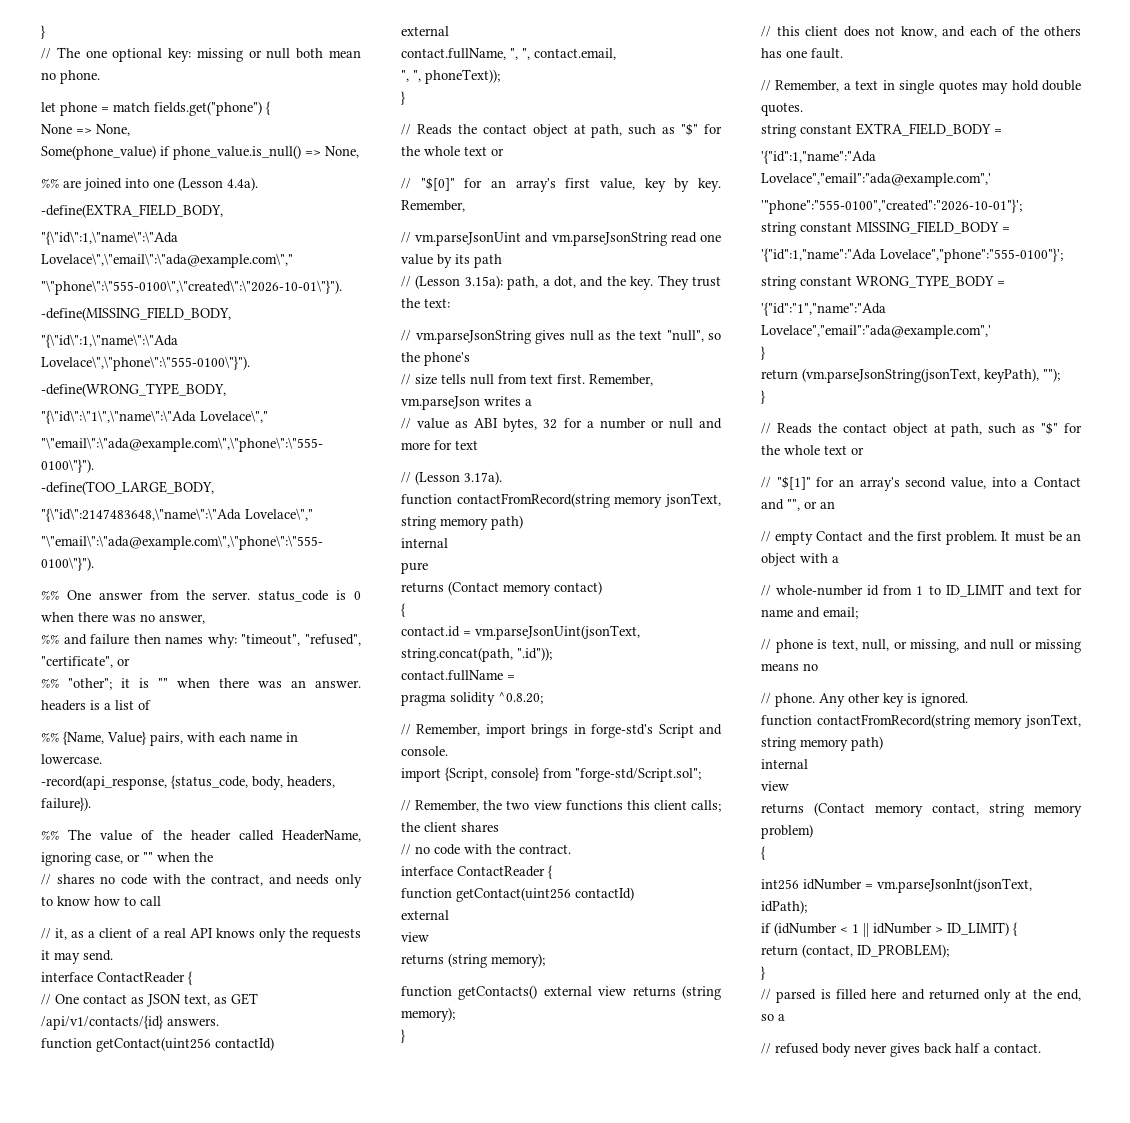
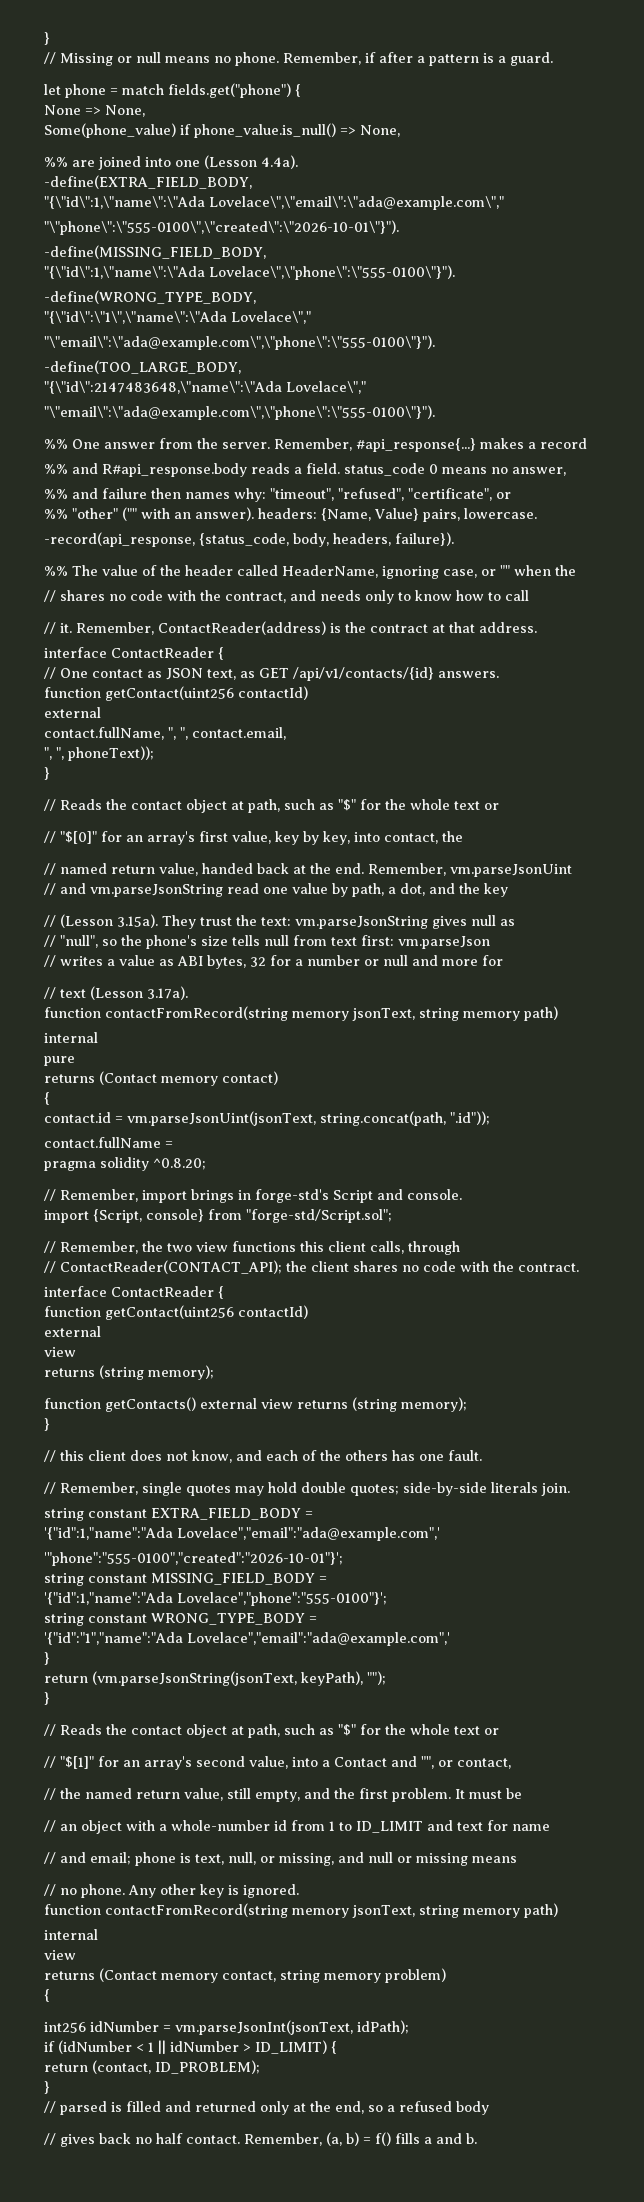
[41,25,45,39] [41,47,361,62] [41,70,100,84] } // // The one optional key: missing or null both mean no phone. -> [44,32,50,45] [44,52,553,66] } // // Missing or null means no phone. Remember, if after a pattern is a guard.
[258,590,361,602] [41,612,136,622] status_code is 0 when there was -> [274,438,587,452] [44,463,487,477] Remember, #api_response{...} makes a record // %% and R#api_response.body reads a field. status_code 0 means
[68,678,361,690] [41,700,151,711] [41,731,298,746] "other"; it is "" when there was an answer. headers is a list of // %% {Name, Value} pairs, with each name in -> [72,507,460,522] "other" ("" with an answer). headers: {Name, Value} pairs,
[55,928,361,942] [41,950,113,964] it, as a client of a real API knows only the requests it may send. -> [59,621,537,635] it. Remember, ContactReader(address) is the contract at that address.
[698,178,721,192] [401,200,465,212] [401,232,411,243] key. Remember, // // -> [322,831,463,845] [44,863,446,876] key, into contact, the // // named return value, handed back at the end. Remember,
(522, 239) none -> [44,883,56,895] // //
[455,254,502,268] [401,275,503,289] its path // // (Lesson 3.15a): -> (348, 890) none
[630,276,654,290] key. -> [483,883,508,897] [44,914,158,928] key // // (Lesson 3.15a).
[401,330,411,341] // // -> (291, 921) none
[615,330,662,340] the text -> [44,935,56,947] // //
[401,374,411,385] // // -> (197, 942) none
[557,374,653,386] first. Remember, -> [360,935,394,946] first:
(480, 403) none -> [44,955,56,967] // //
[401,418,411,429] // // -> (115, 962) none
[455,440,478,450] [401,472,411,483] text // // -> [44,987,86,999] // // text
[691,800,721,812] calls; -> [369,1241,460,1255] [44,1260,282,1274] calls, through // // ContactReader(CONTACT_API);
[401,844,411,855] // // -> (398, 1266) none
[843,80,895,90] a text in -> (138, 1488) none
[761,102,803,116] quotes. -> [349,1482,570,1496] quotes; side-by-side literals join.
[820,501,835,509] [761,531,864,545] an // // empty Contact -> [456,1758,511,1769] [44,1788,300,1802] contact, // // the named return value, still empty,
(1062, 536) none -> [44,1820,56,1832] // //
[761,585,771,596] // // -> (167, 1827) none
(793, 613) none -> [44,1852,56,1864] // //
[761,639,771,650] // // -> (131, 1858) none
[803,663,818,671] [761,693,771,704] no // // -> [44,1884,77,1896] // // no
[871,989,897,999] here -> (161, 2106) none
[761,1043,1041,1057] // // refused body never gives back half a contact. -> [398,2101,489,2115] [44,2132,477,2147] refused body // // gives back no half contact. Remember, (a, b) = f() fills a and b.

